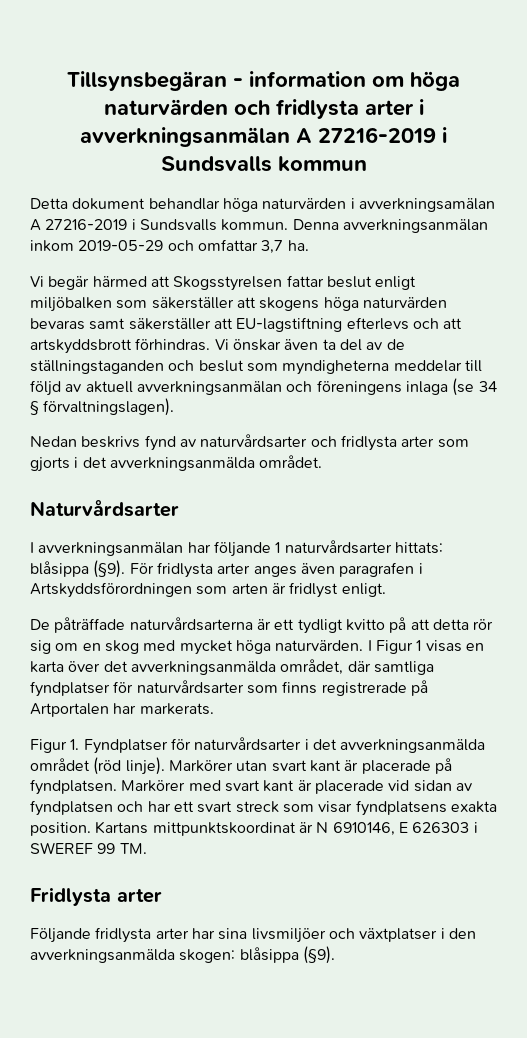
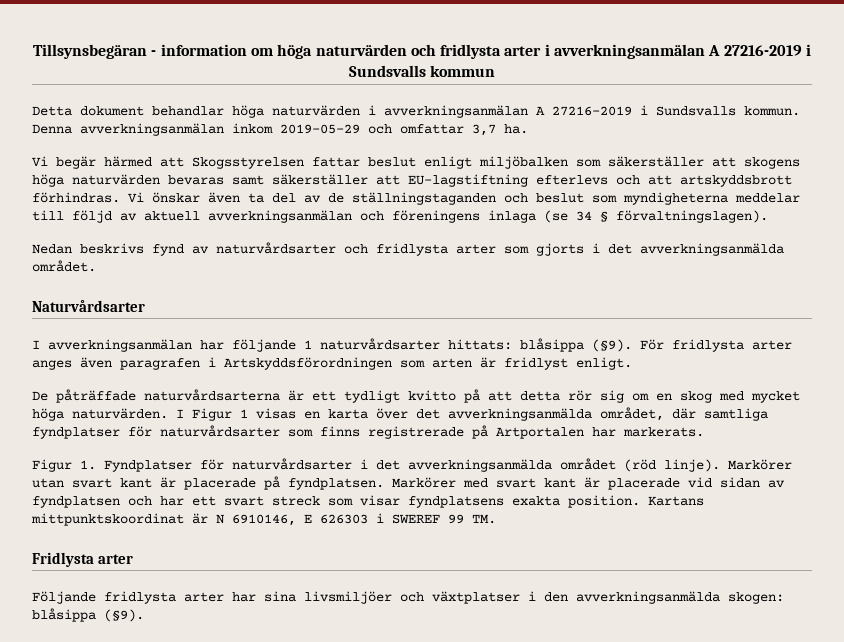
[358,198,495,212] avverkningsamälan -> [384,105,528,118] avverkningsanmälan

